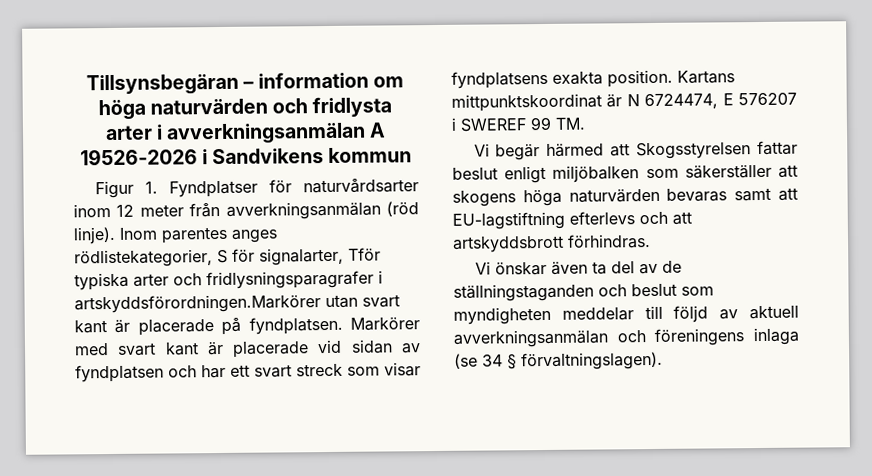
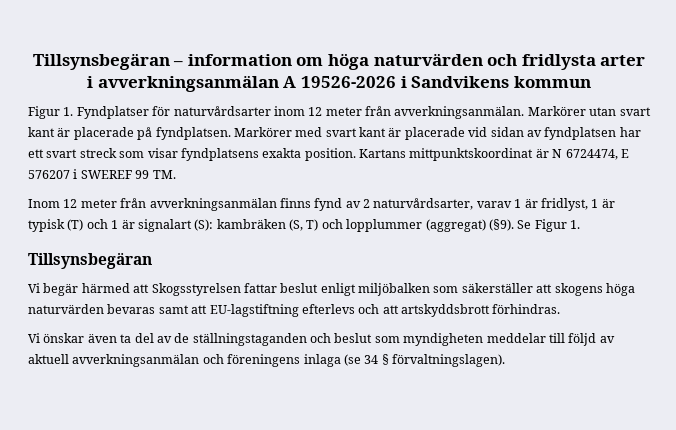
[225,201,419,220] [73,226,278,245] [74,247,381,268] [74,270,383,291] [74,294,321,314] avverkningsanmälan (röd linje). Inom parentes anges rödlistekategorier, S för signalarter, Tför typiska arter och fridlysningsparagrafer i artskyddsförordningen.Markörer -> [394,106,586,119] avverkningsanmälan. Markörer
[168,365,197,378] och -> (617, 133) none
(586, 123) none -> [28,198,615,211] [28,219,580,232] [28,252,152,269] // Inom 12 meter från avverkningsanmälan finns fynd av 2 naturvårdsarter, varav 1 är fridlyst, 1 är typisk (T) och 1 är signalart (S): kambräken (S, T) och lopplummer (aggregat) (§9). Se Figur 1. // Tillsynsbegäran

